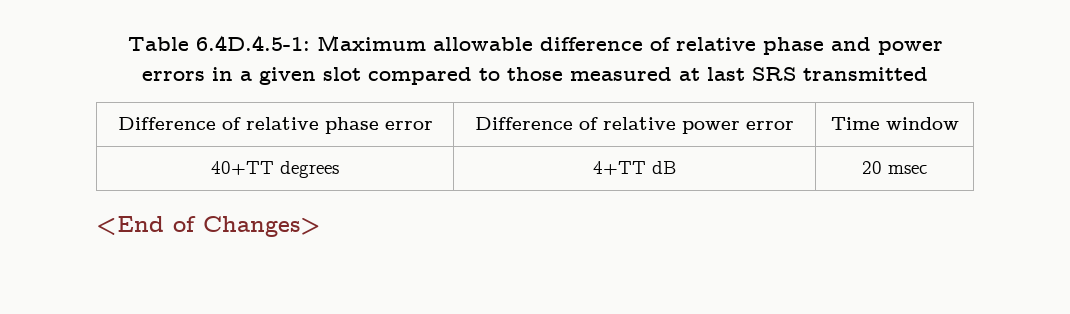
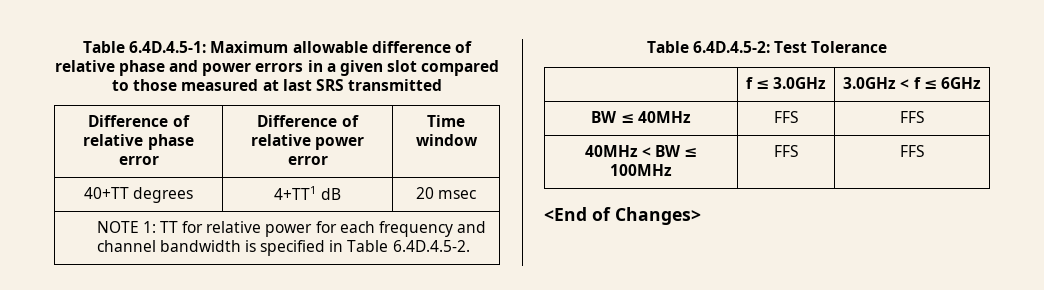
[593,161,646,175] 4+TT -> [274,186,317,200] 4+TT1
(927, 169) none -> [96,221,487,237] [96,240,470,256] [646,41,888,53] [745,77,827,89] [843,77,981,89] [591,111,691,123] [773,111,799,123] [899,111,925,123] [584,145,698,157] [610,164,672,176] [773,145,799,157] [899,145,925,157] // NOTE 1: TT for relative power for each frequency and channel bandwidth is specified in Table 6.4D.4.5-2. // Table 6.4D.4.5-2: Test Tolerance // | f ≤ 3.0GHz | 3.0GHz < f ≤ 6GHz // BW ≤ 40MHz | FFS | FFS // 40MHz < BW ≤ 100MHz | FFS | FFS

